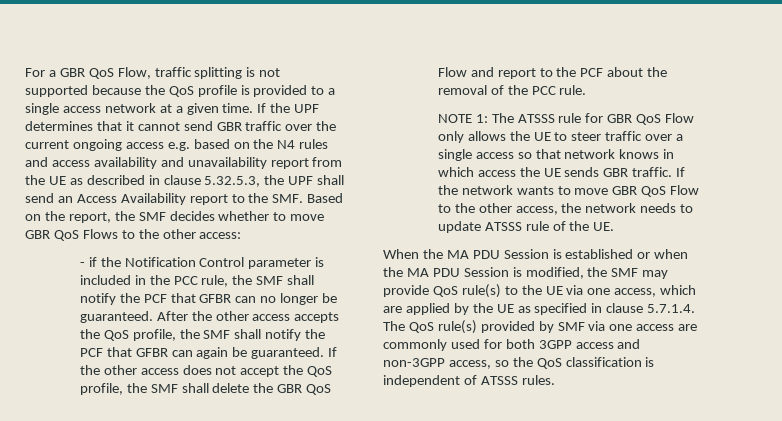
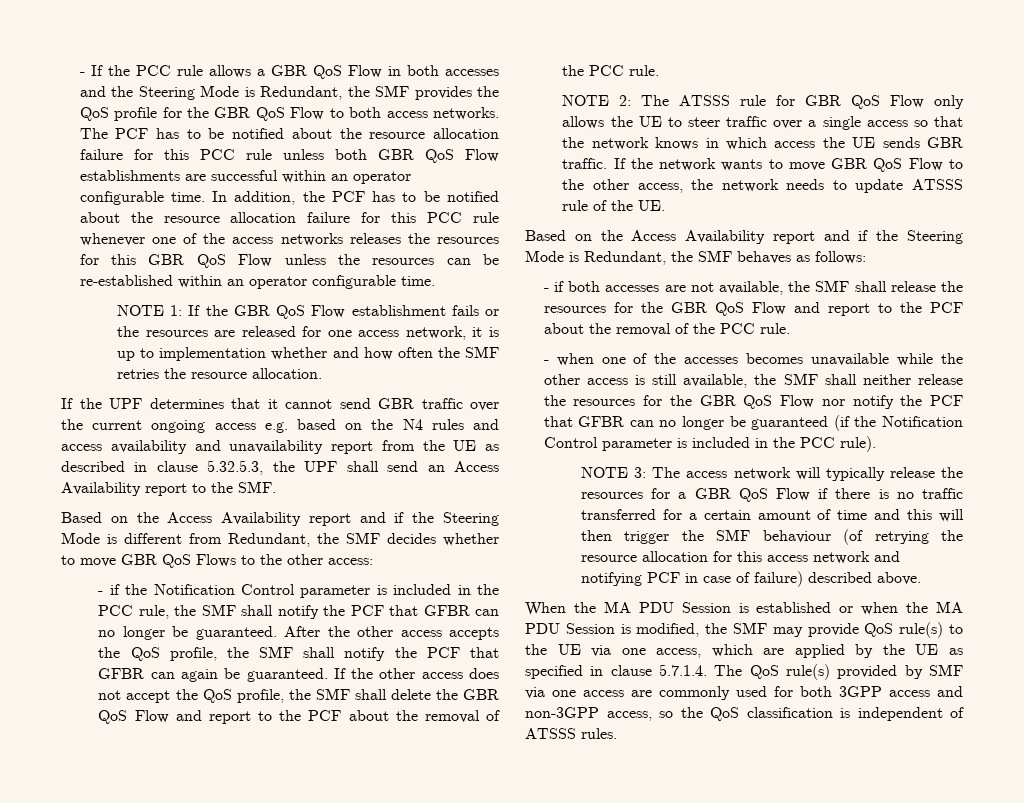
[25,67,281,79] [25,85,336,97] [25,103,254,115] For a GBR QoS Flow, traffic splitting is not supported because the QoS profile is provided to a single access network at a given time. -> [79,65,500,79] [79,85,499,100] [79,107,499,121] [79,128,499,139] [79,149,499,163] [79,170,411,184] [79,191,500,205] [79,212,499,223] [79,233,499,246] [79,254,499,268] [79,275,435,289] [117,305,500,319] [117,326,500,340] [117,346,500,361] [117,368,323,379] - If the PCC rule allows a GBR QoS Flow in both accesses and the Steering Mode is Redundant, the SMF provides the QoS profile for the GBR QoS Flow to both access networks. The PCF has to be notified about the resource allocation failure for this PCC rule unless both GBR QoS Flow establishments are successful within an operator configurable time. In addition, the PCF has to be notified about the resource allocation failure for this PCC rule whenever one of the access networks releases the resources for this GBR QoS Flow unless the resources can be re-established within an operator configurable time. // NOTE 1: If the GBR QoS Flow establishment fails or the resources are released for one access network, it is up to implementation whether and how often the SMF retries the resource allocation. //
[307,193,344,203] [25,211,111,223] Based on the report, -> [61,512,499,526] [61,532,310,547] // Based on the Access Availability report and if the Steering Mode is different from Redundant,
[475,114,488,123] 1: -> [619,95,632,106] 2:
(561, 154) none -> [562,137,585,148] the
(615, 226) none -> [525,230,963,244] [525,250,866,265] [543,280,963,295] [543,302,963,316] [543,323,790,336] [543,353,963,366] [543,373,963,388] [543,395,963,409] [543,415,963,431] [543,436,876,452] [581,467,963,481] [581,488,964,502] [581,509,964,522] [581,529,963,545] [581,551,901,564] [581,571,922,587] // Based on the Access Availability report and if the Steering Mode is Redundant, the SMF behaves as follows: // - if both accesses are not available, the SMF shall release the resources for the GBR QoS Flow and report to the PCF about the removal of the PCC rule. // - when one of the accesses becomes unavailable while the other access is still available, the SMF shall neither release the resources for the GBR QoS Flow nor notify the PCF that GFBR can no longer be guaranteed (if the Notification Control parameter is included in the PCC rule). // NOTE 3: The access network will typically release the resources for a GBR QoS Flow if there is no traffic transferred for a certain amount of time and this will then trigger the SMF behaviour (of retrying the resource allocation for this access network and notifying PCF in case of failure) described above.

